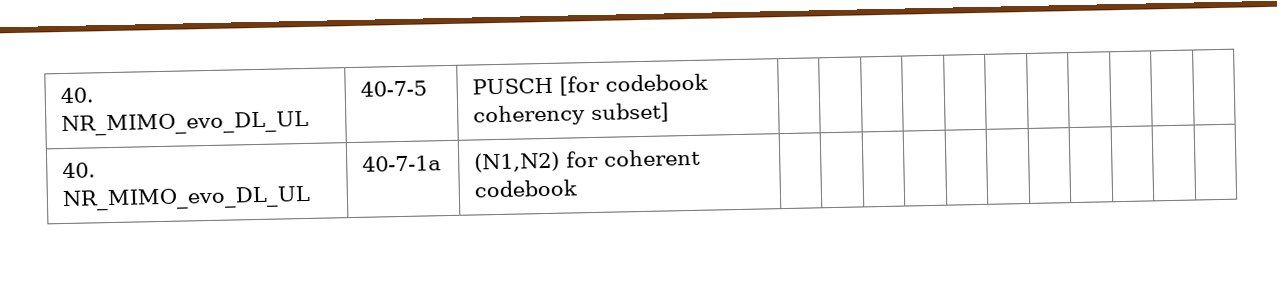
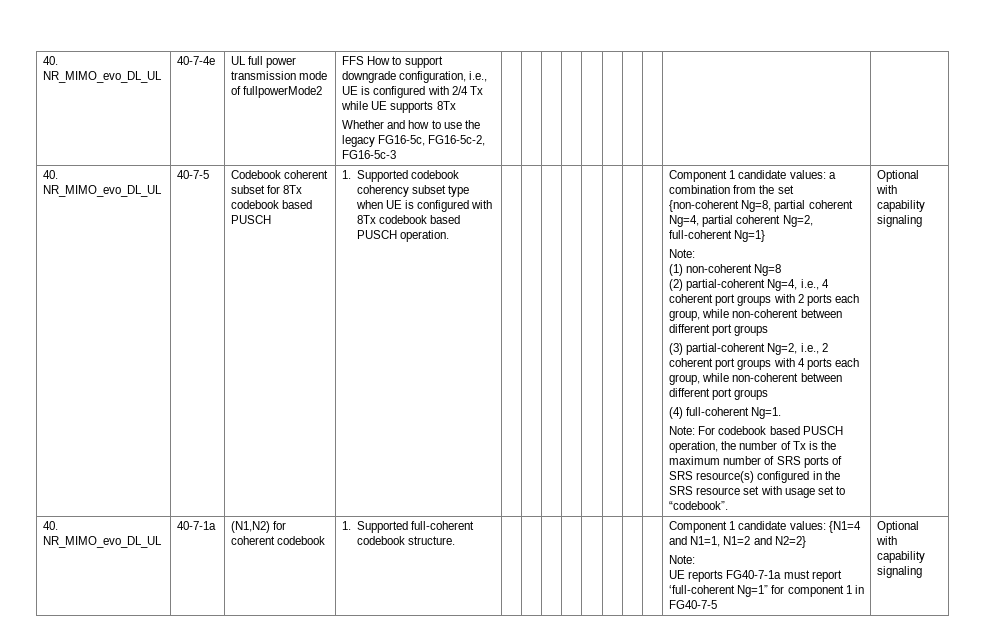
[59,87,94,104] [60,110,309,137] [359,80,427,97] [471,73,708,96] [472,102,669,127] [61,162,96,179] [61,185,311,212] [361,155,442,172] [473,148,701,173] [473,179,577,198] 40. NR_MIMO_evo_DL_UL | 40-7-5 | PUSCH [for codebook coherency subset] | | | | | | | | | | | // 40. NR_MIMO_evo_DL_UL | 40-7-1a | (N1,N2) for coherent codebook | | | | | | | | | | | -> [43,56,59,65] [43,71,163,83] [177,56,216,65] [231,56,297,68] [231,71,328,80] [231,86,323,98] [342,56,443,68] [342,71,488,83] [342,86,483,98] [341,101,456,113] [342,120,480,129] [342,135,486,147] [342,150,397,159] [43,170,59,179] [43,185,163,197] [177,170,210,179] [231,170,329,179] [231,185,303,194] [231,200,313,209] [231,215,272,224] [342,170,460,182] [356,185,470,197] [355,200,493,212] [356,215,461,224] [356,230,450,242] [669,170,836,182] [669,185,794,194] [669,200,853,212] [669,215,813,227] [669,230,766,242] [669,249,696,258] [669,264,782,276] [669,279,829,291] [669,294,859,306] [669,309,842,321] [669,324,769,336] [669,343,828,355] [669,358,859,370] [669,373,842,385] [669,388,769,400] [669,407,782,419] [669,426,843,435] [669,441,836,453] [669,456,842,468] [669,471,840,483] [669,486,845,498] [669,501,729,510] [877,170,920,182] [876,185,898,194] [877,200,926,212] [877,215,923,227] [43,521,59,530] [43,536,163,548] [177,521,217,530] [231,521,287,533] [231,536,326,545] [342,521,475,533] [356,536,456,545] [669,521,861,533] [669,536,806,548] [669,555,696,564] [669,570,842,582] [669,585,864,597] [669,600,718,609] [877,521,920,533] [876,536,898,545] [877,551,926,563] [877,566,923,578] 40. NR_MIMO_evo_DL_UL | 40-7-4e | UL full power transmission mode of fullpowerMode2 | FFS How to support downgrade configuration, i.e., UE is configured with 2/4 Tx while UE supports 8Tx // Whether and how to use the legacy FG16-5c, FG16-5c-2, FG16-5c-3 | | | | | | | | | | // 40. NR_MIMO_evo_DL_UL | 40-7-5 | Codebook coherent subset for 8Tx codebook based PUSCH | 1. Supported codebook coherency subset type when UE is configured with 8Tx codebook based PUSCH operation. | | | | | | | | | Component 1 candidate values: a combination from the set {non-coherent Ng=8, partial coherent Ng=4, partial coherent Ng=2, full-coherent Ng=1} // Note: // (1) non-coherent Ng=8 // (2) partial-coherent Ng=4, i.e., 4 coherent port groups with 2 ports each group, while non-coherent between different port groups // (3) partial-coherent Ng=2, i.e., 2 coherent port groups with 4 ports each group, while non-coherent between different port groups // (4) full-coherent Ng=1. // Note: For codebook based PUSCH operation, the number of Tx is the maximum number of SRS ports of SRS resource(s) configured in the SRS resource set with usage set to “codebook”. | Optional with capability signaling // 40. NR_MIMO_evo_DL_UL | 40-7-1a | (N1,N2) for coherent codebook | 1. Supported full-coherent codebook structure. | | | | | | | | | Component 1 candidate values: {N1=4 and N1=1, N1=2 and N2=2} // Note: // UE reports FG40-7-1a must report ‘full-coherent Ng=1” for component 1 in FG40-7-5 | Optional with capability signaling

